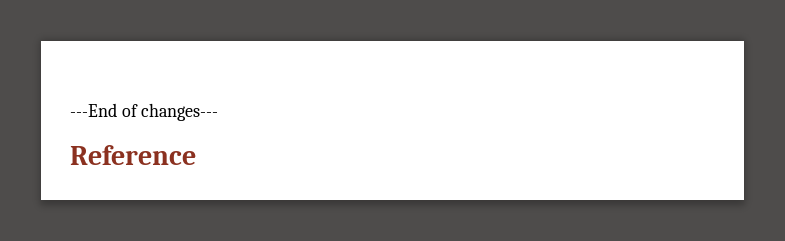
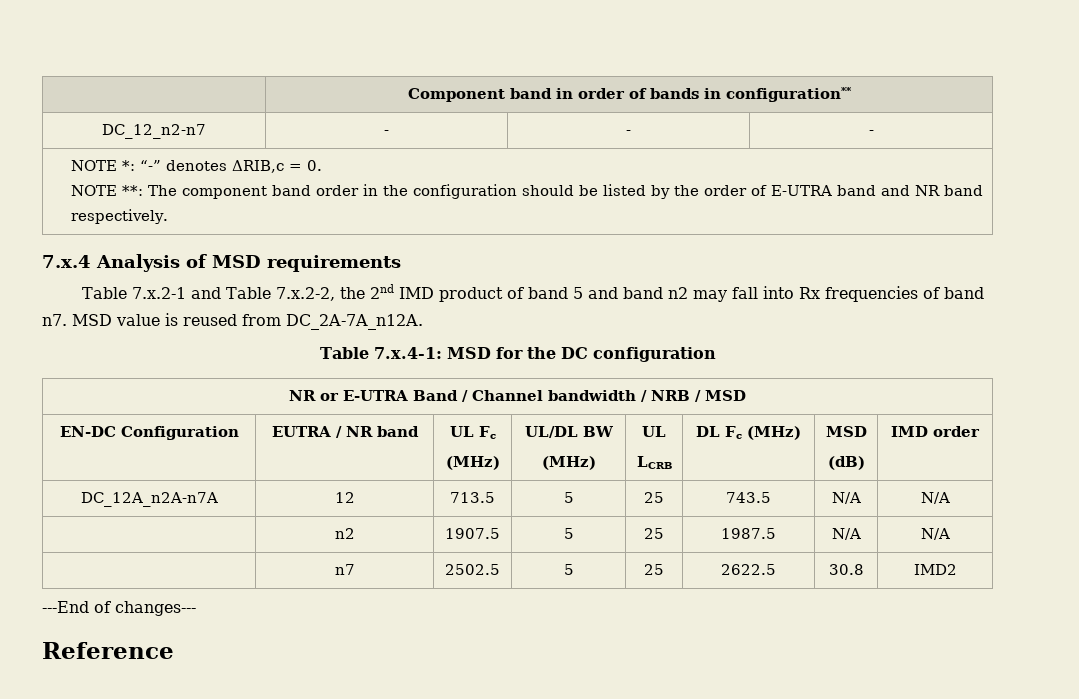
(70, 110) none -> [407,87,852,102] [102,124,206,139] [384,130,389,135] [626,130,631,135] [868,130,874,135] [71,160,323,173] [71,184,984,199] [71,209,169,224] [42,254,401,272] [82,284,985,302] [42,313,423,330] [319,347,716,362] [289,390,746,402] [59,426,239,440] [271,426,419,438] [449,426,496,439] [445,456,500,470] [524,426,614,438] [541,456,596,470] [642,426,666,437] [636,456,672,469] [696,426,801,440] [825,426,867,437] [827,456,865,470] [891,426,980,437] [80,492,218,507] [334,492,355,503] [450,492,495,503] [563,492,574,503] [644,492,664,503] [726,492,771,503] [831,492,861,504] [920,492,950,504] [334,528,355,539] [445,528,500,539] [563,528,574,539] [644,528,664,539] [721,528,776,539] [831,528,861,540] [920,528,950,540] [334,564,355,575] [445,564,500,575] [563,564,574,575] [644,564,664,575] [721,564,776,575] [828,564,864,575] [913,564,957,575] | Component band in order of bands in configuration** // DC_12_n2-n7 | - | - | - // NOTE *: “-” denotes ΔRIB,c = 0. // NOTE **: The component band order in the configuration should be listed by the order of E-UTRA band and NR band respectively. // 7.x.4 Analysis of MSD requirements // Table 7.x.2-1 and Table 7.x.2-2, the 2nd IMD product of band 5 and band n2 may fall into Rx frequencies of band n7. MSD value is reused from DC_2A-7A_n12A. // Table 7.x.4-1: MSD for the DC configuration // NR or E-UTRA Band / Channel bandwidth / NRB / MSD // EN-DC Configuration | EUTRA / NR band | UL Fc // (MHz) | UL/DL BW // (MHz) | UL // LCRB | DL Fc (MHz) | MSD // (dB) | IMD order // DC_12A_n2A-n7A | 12 | 713.5 | 5 | 25 | 743.5 | N/A | N/A // | n2 | 1907.5 | 5 | 25 | 1987.5 | N/A | N/A // | n7 | 2502.5 | 5 | 25 | 2622.5 | 30.8 | IMD2 //

